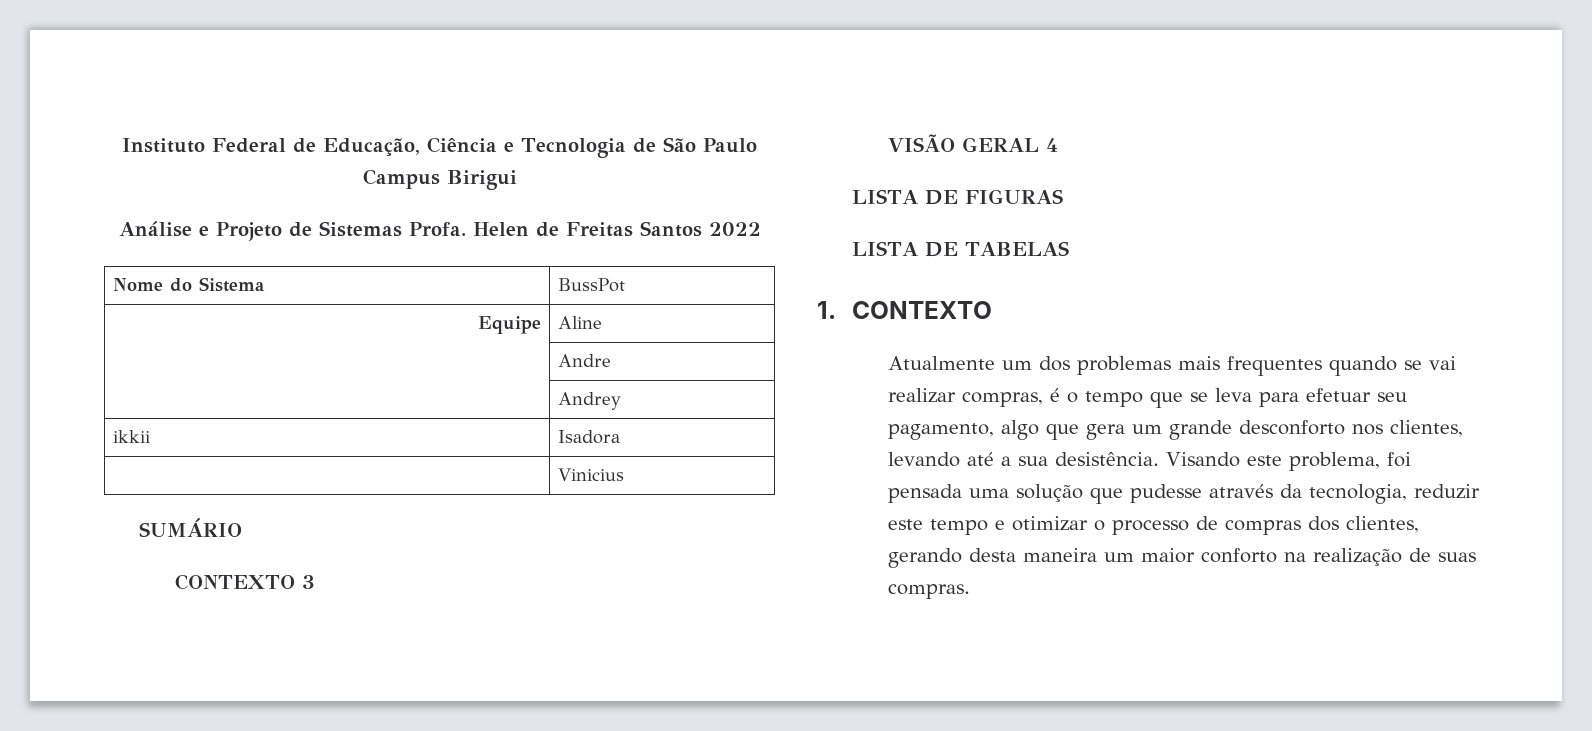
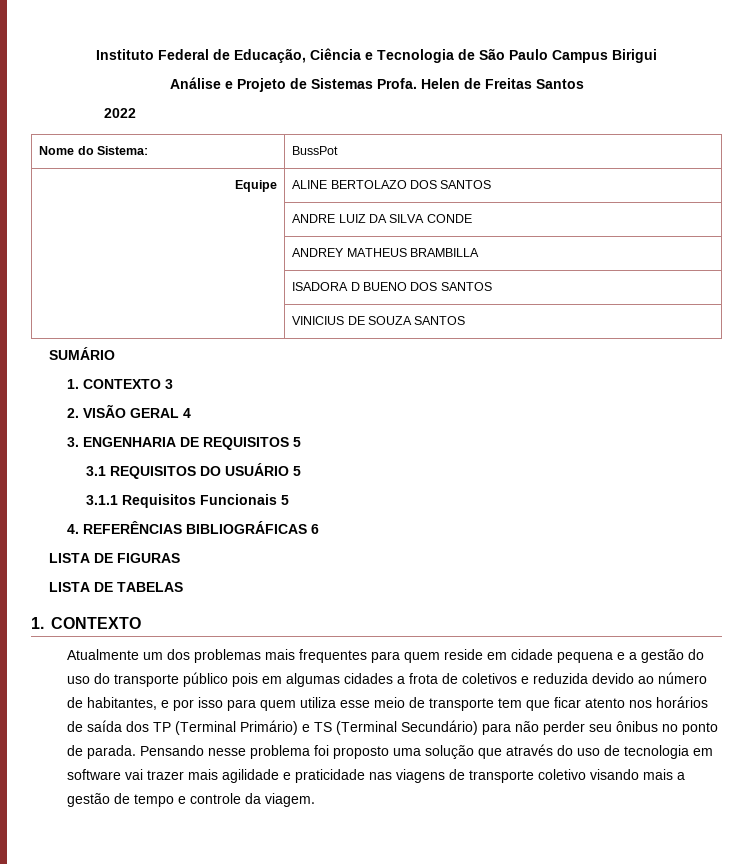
(702, 229) none -> (584, 84) //
[198,277,265,292] Sistema -> [96,146,148,155] Sistema:
[557,316,602,329] [557,354,611,367] [557,392,621,410] [112,430,150,443] [557,430,620,444] [557,468,624,481] Aline // | Andre // | Andrey // ikkii | Isadora // | Vinicius -> [292,180,492,189] [292,214,472,223] [292,248,479,257] [292,282,492,291] [292,316,466,325] ALINE BERTOLAZO DOS SANTOS // | ANDRE LUIZ DA SILVA CONDE // | ANDREY MATHEUS BRAMBILLA // | ISADORA D BUENO DOS SANTOS // | VINICIUS DE SOUZA SANTOS
(243, 527) none -> [67,379,80,389] 1.
(315, 582) none -> [67,408,80,418] 2.
(1058, 145) none -> [67,437,302,450] [85,463,301,479] [85,494,289,508] [67,521,320,534] // 3. ENGENHARIA DE REQUISITOS 5 // 3.1 REQUISITOS DO USUÁRIO 5 // 3.1.1 Requisitos Funcionais 5 // 4. REFERÊNCIAS BIBLIOGRÁFICAS 6
[1328,356,1456,376] [887,388,1407,408] [887,420,1463,440] [887,452,1411,471] [887,484,1480,504] [887,516,1419,535] [887,548,1476,568] [887,584,970,599] quando se vai realizar compras, é o tempo que se leva para efetuar seu pagamento, algo que gera um grande desconforto nos clientes, levando até a sua desistência. Visando este problema, foi pensada uma solução que pudesse através da tecnologia, reduzir este tempo e otimizar o processo de compras dos clientes, gerando desta maneira um maior conforto na realização de suas compras. -> [371,649,705,663] [67,672,708,687] [67,696,709,711] [67,720,719,735] [67,744,714,759] [67,769,686,783] [67,793,316,807] para quem reside em cidade pequena e a gestão do uso do transporte público pois em algumas cidades a frota de coletivos e reduzida devido ao número de habitantes, e por isso para quem utiliza esse meio de transporte tem que ficar atento nos horários de saída dos TP (Terminal Primário) e TS (Terminal Secundário) para não perder seu ônibus no ponto de parada. Pensando nesse problema foi proposto uma solução que através do uso de tecnologia em software vai trazer mais agilidade e praticidade nas viagens de transporte coletivo visando mais a gestão de tempo e controle da viagem.

